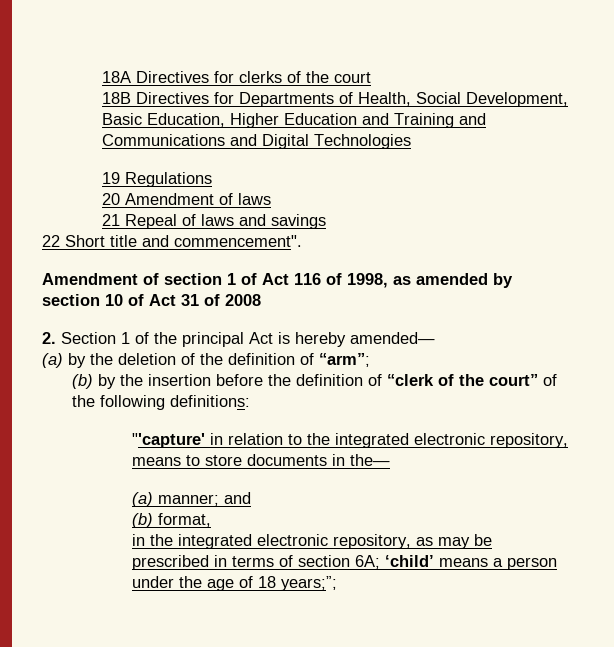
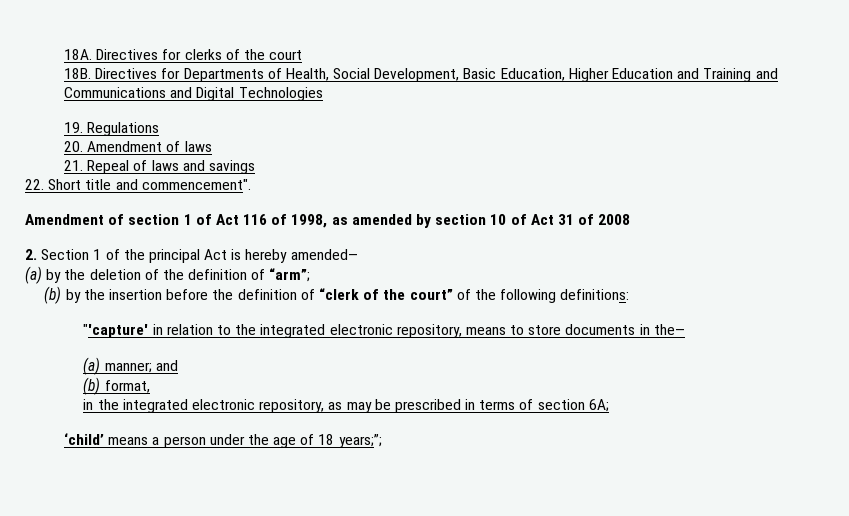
[102,71,132,83] 18A -> [63,49,92,60] 18A.
[102,92,132,104] 18B -> [63,68,91,79] 18B.
[102,172,121,184] 19 -> [63,122,83,133] 19.
[102,193,121,205] 20 -> [63,141,83,152] 20.
[102,214,121,226] 21 -> [63,160,83,171] 21.
[42,235,60,247] 22 -> [25,179,44,190] 22.
(381, 562) none -> (609, 405) //

